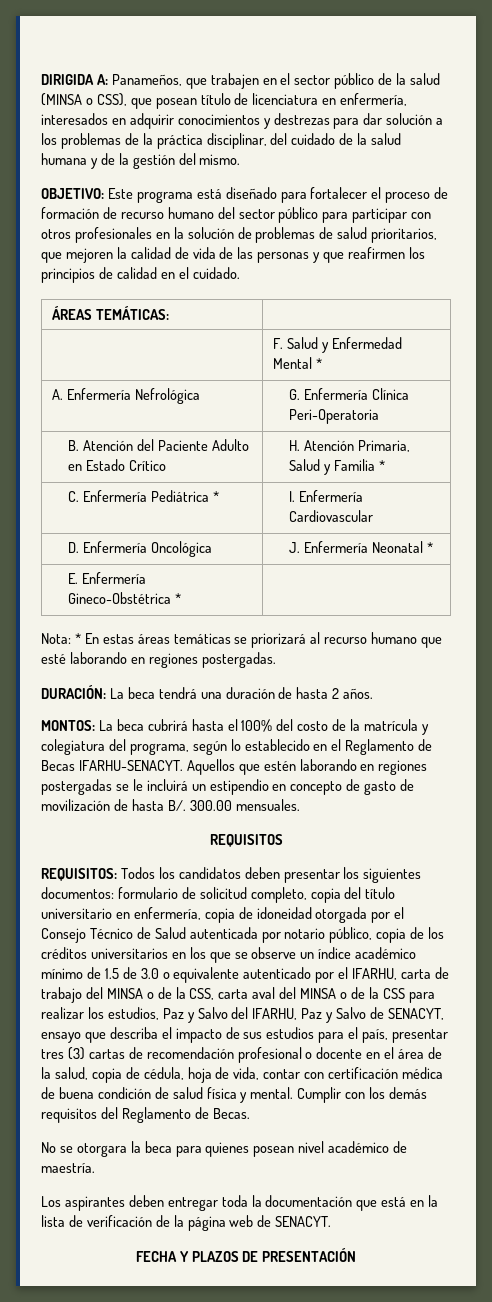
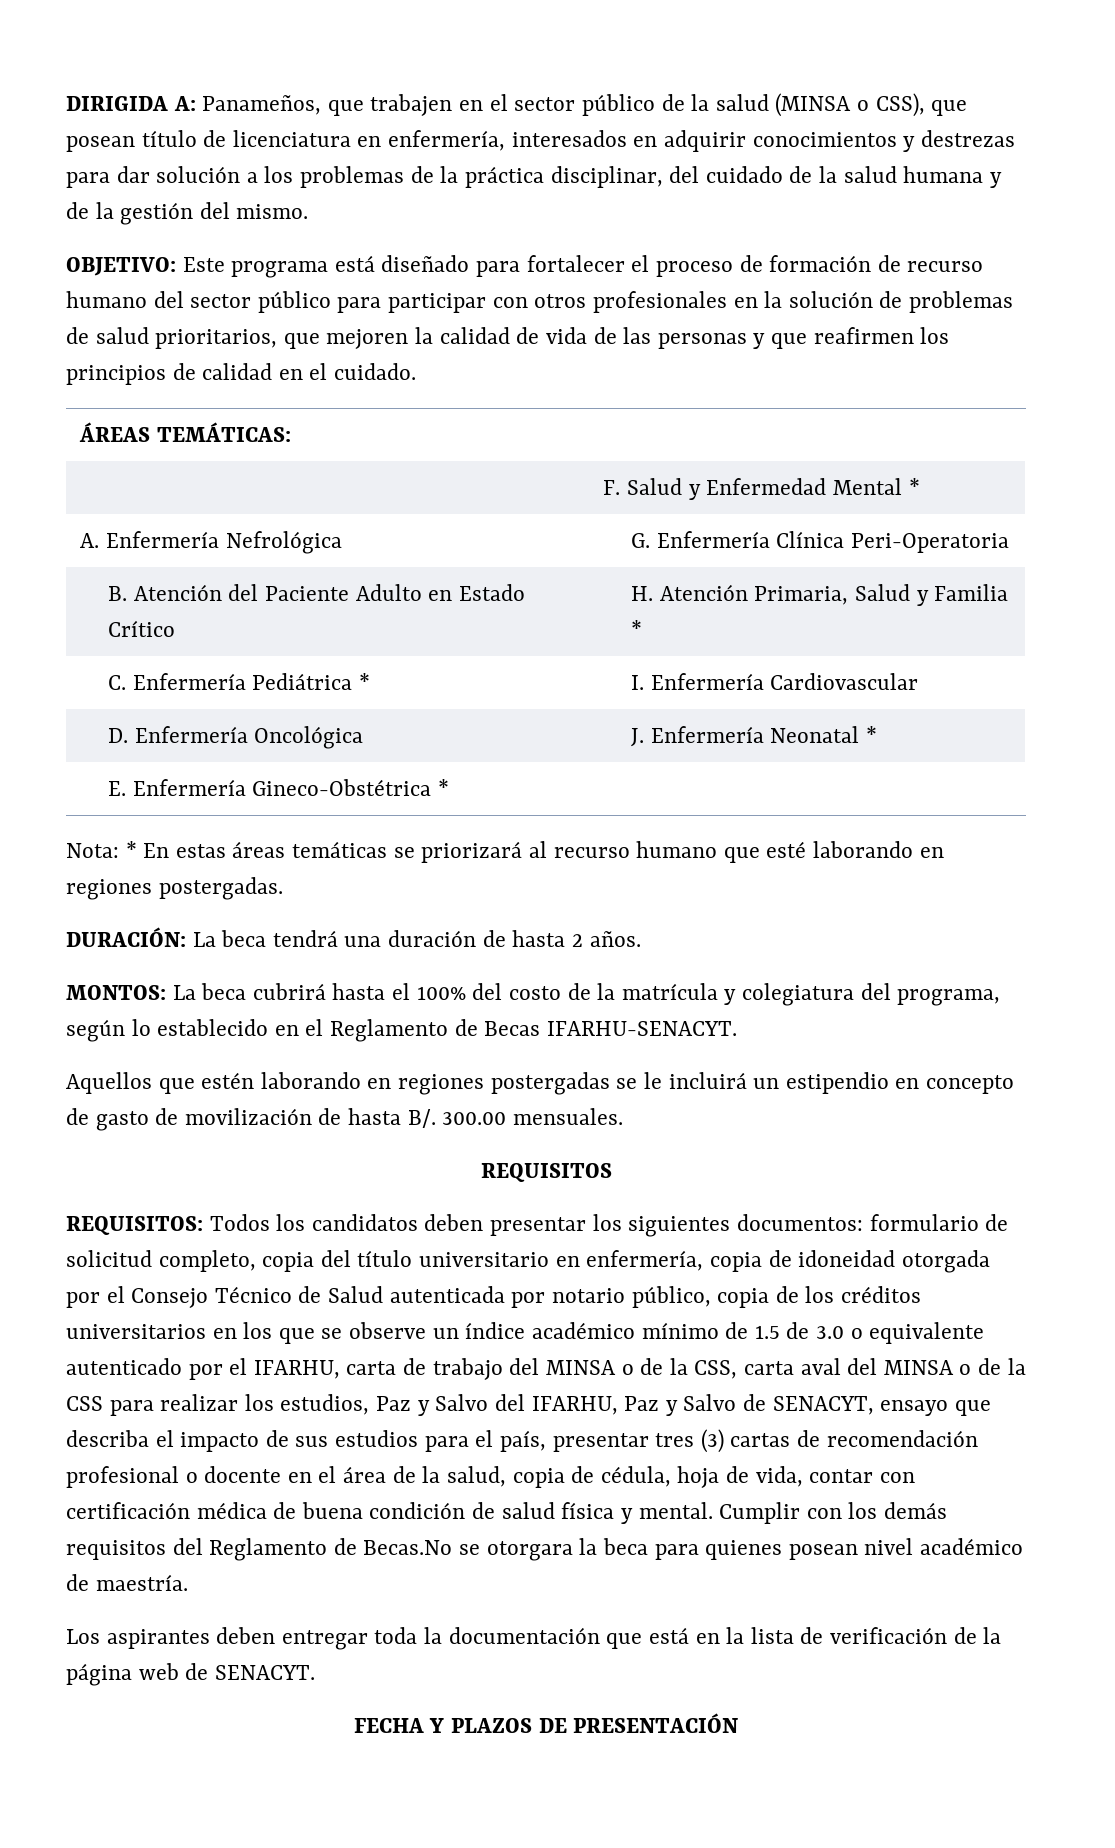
(183, 765) none -> (737, 1028) //
[212,1108,250,1119] [41,1142,56,1153] Becas. // No -> [363,1540,453,1555] Becas.No

